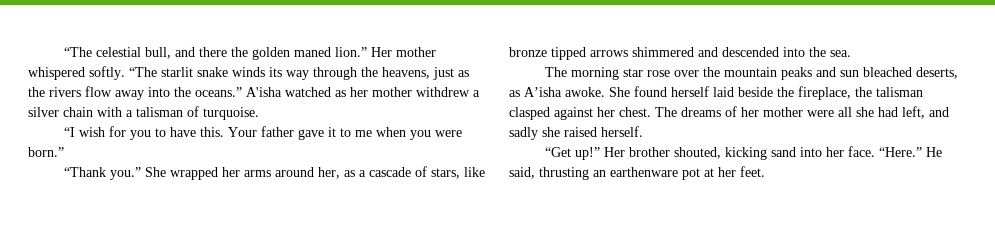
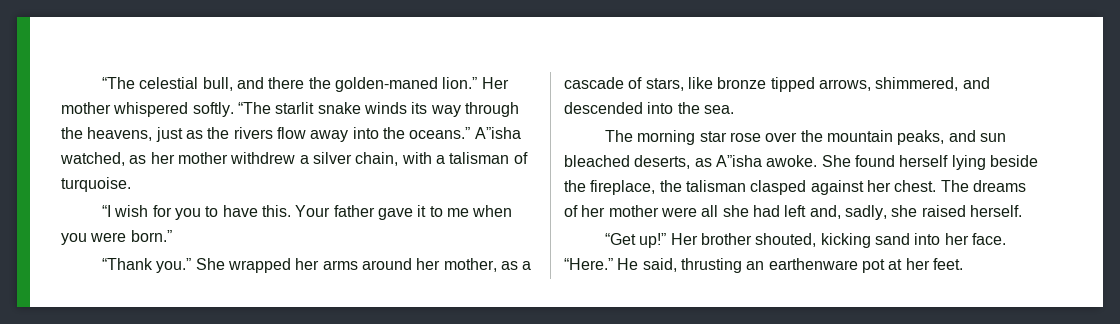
[251,47,331,60] golden maned -> [334,77,438,92] golden-maned
[246,87,331,97] A'isha watched -> [474,127,521,139] [60,152,125,166] A”isha watched,
[63,107,93,117] chain -> [355,152,399,166] chain,
[317,167,340,179] her, -> [416,258,497,272] her mother,
[590,47,694,57] arrows shimmered -> [818,77,959,91] arrows, shimmered,
[780,67,812,80] peaks -> [897,130,945,145] peaks,
[524,87,562,97] A’isha -> [715,155,762,167] A”isha
[713,87,734,97] laid -> [951,155,986,170] lying
[902,106,949,119] [509,127,538,140] left, and sadly -> [784,205,887,220] left and, sadly,

